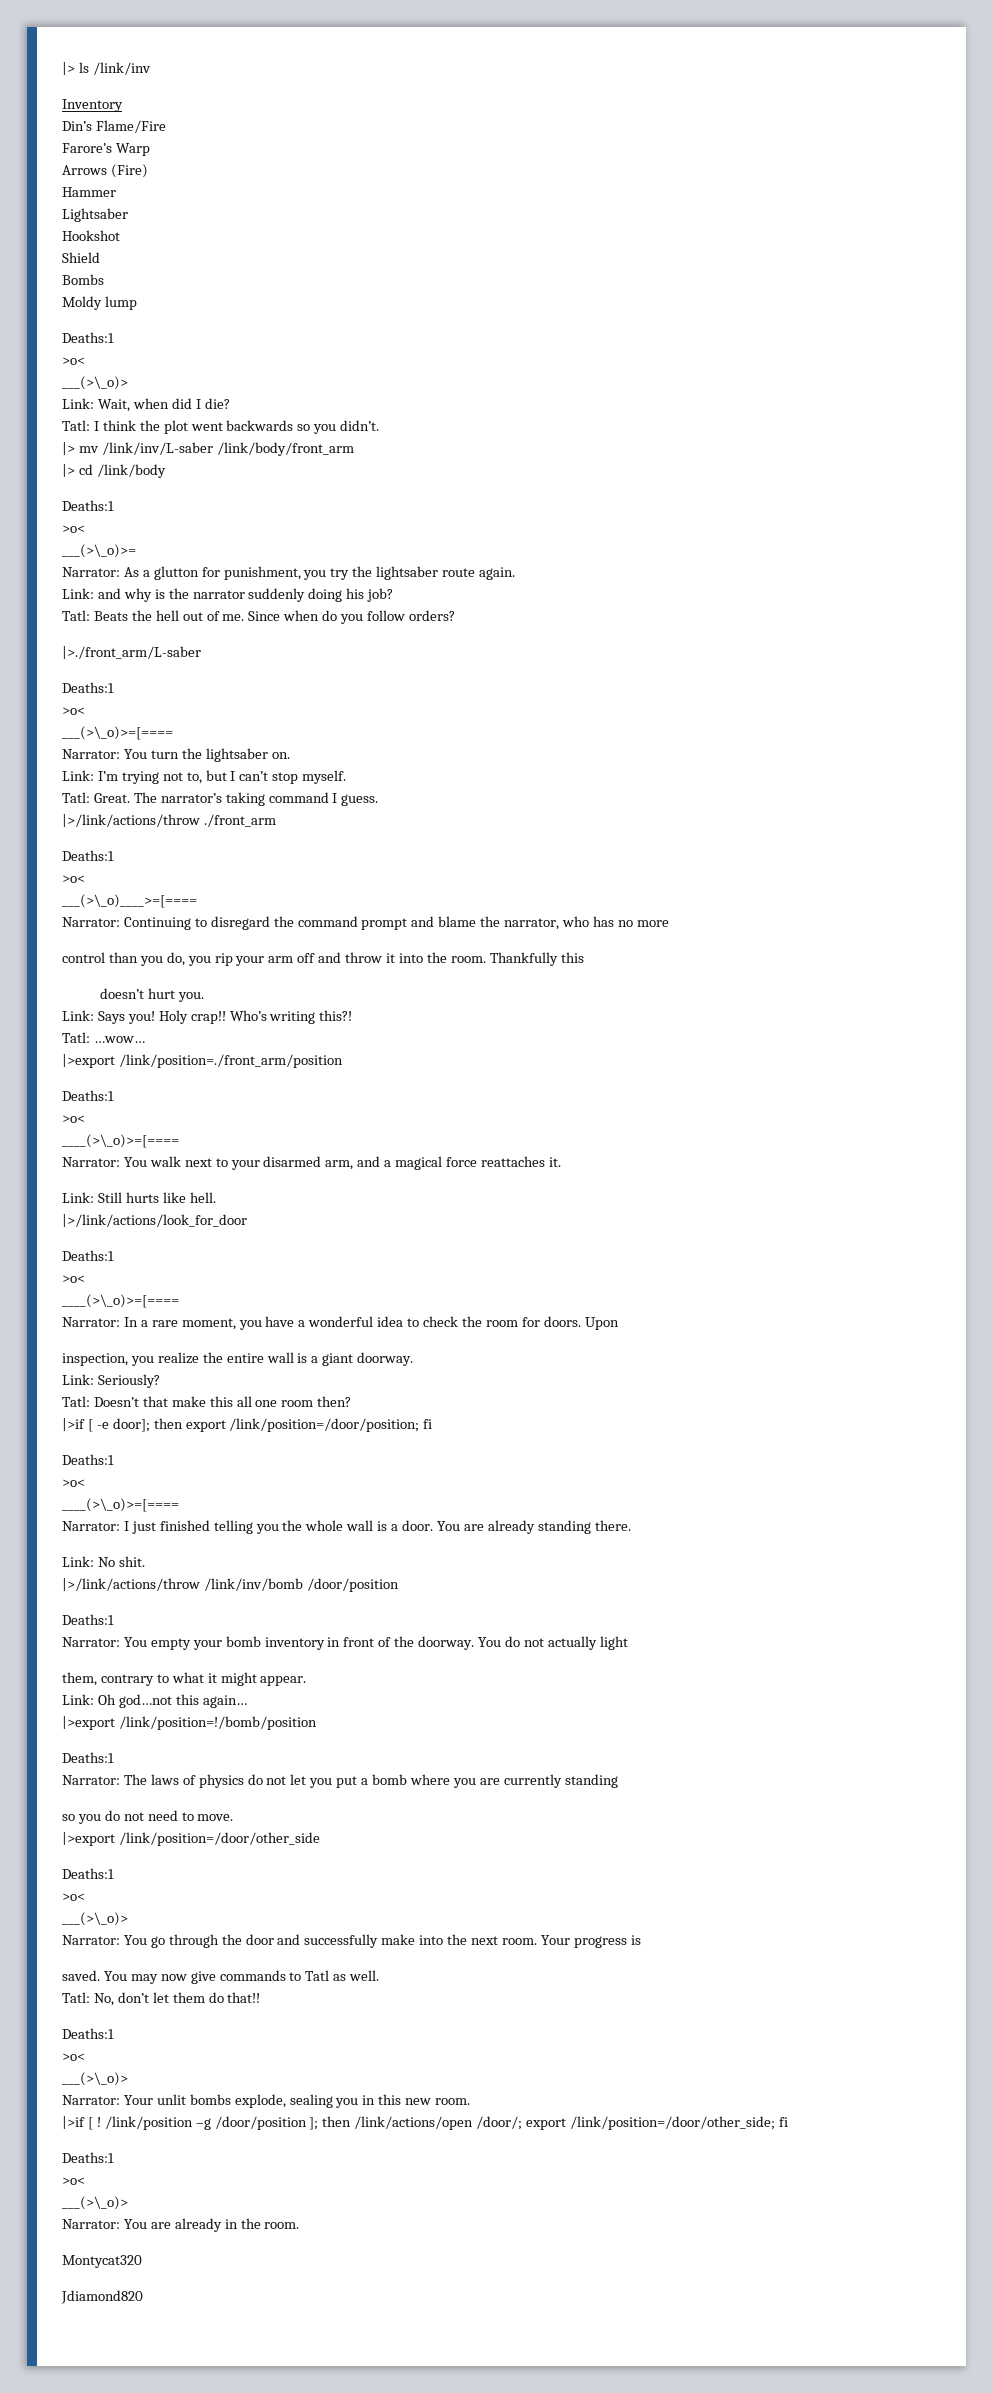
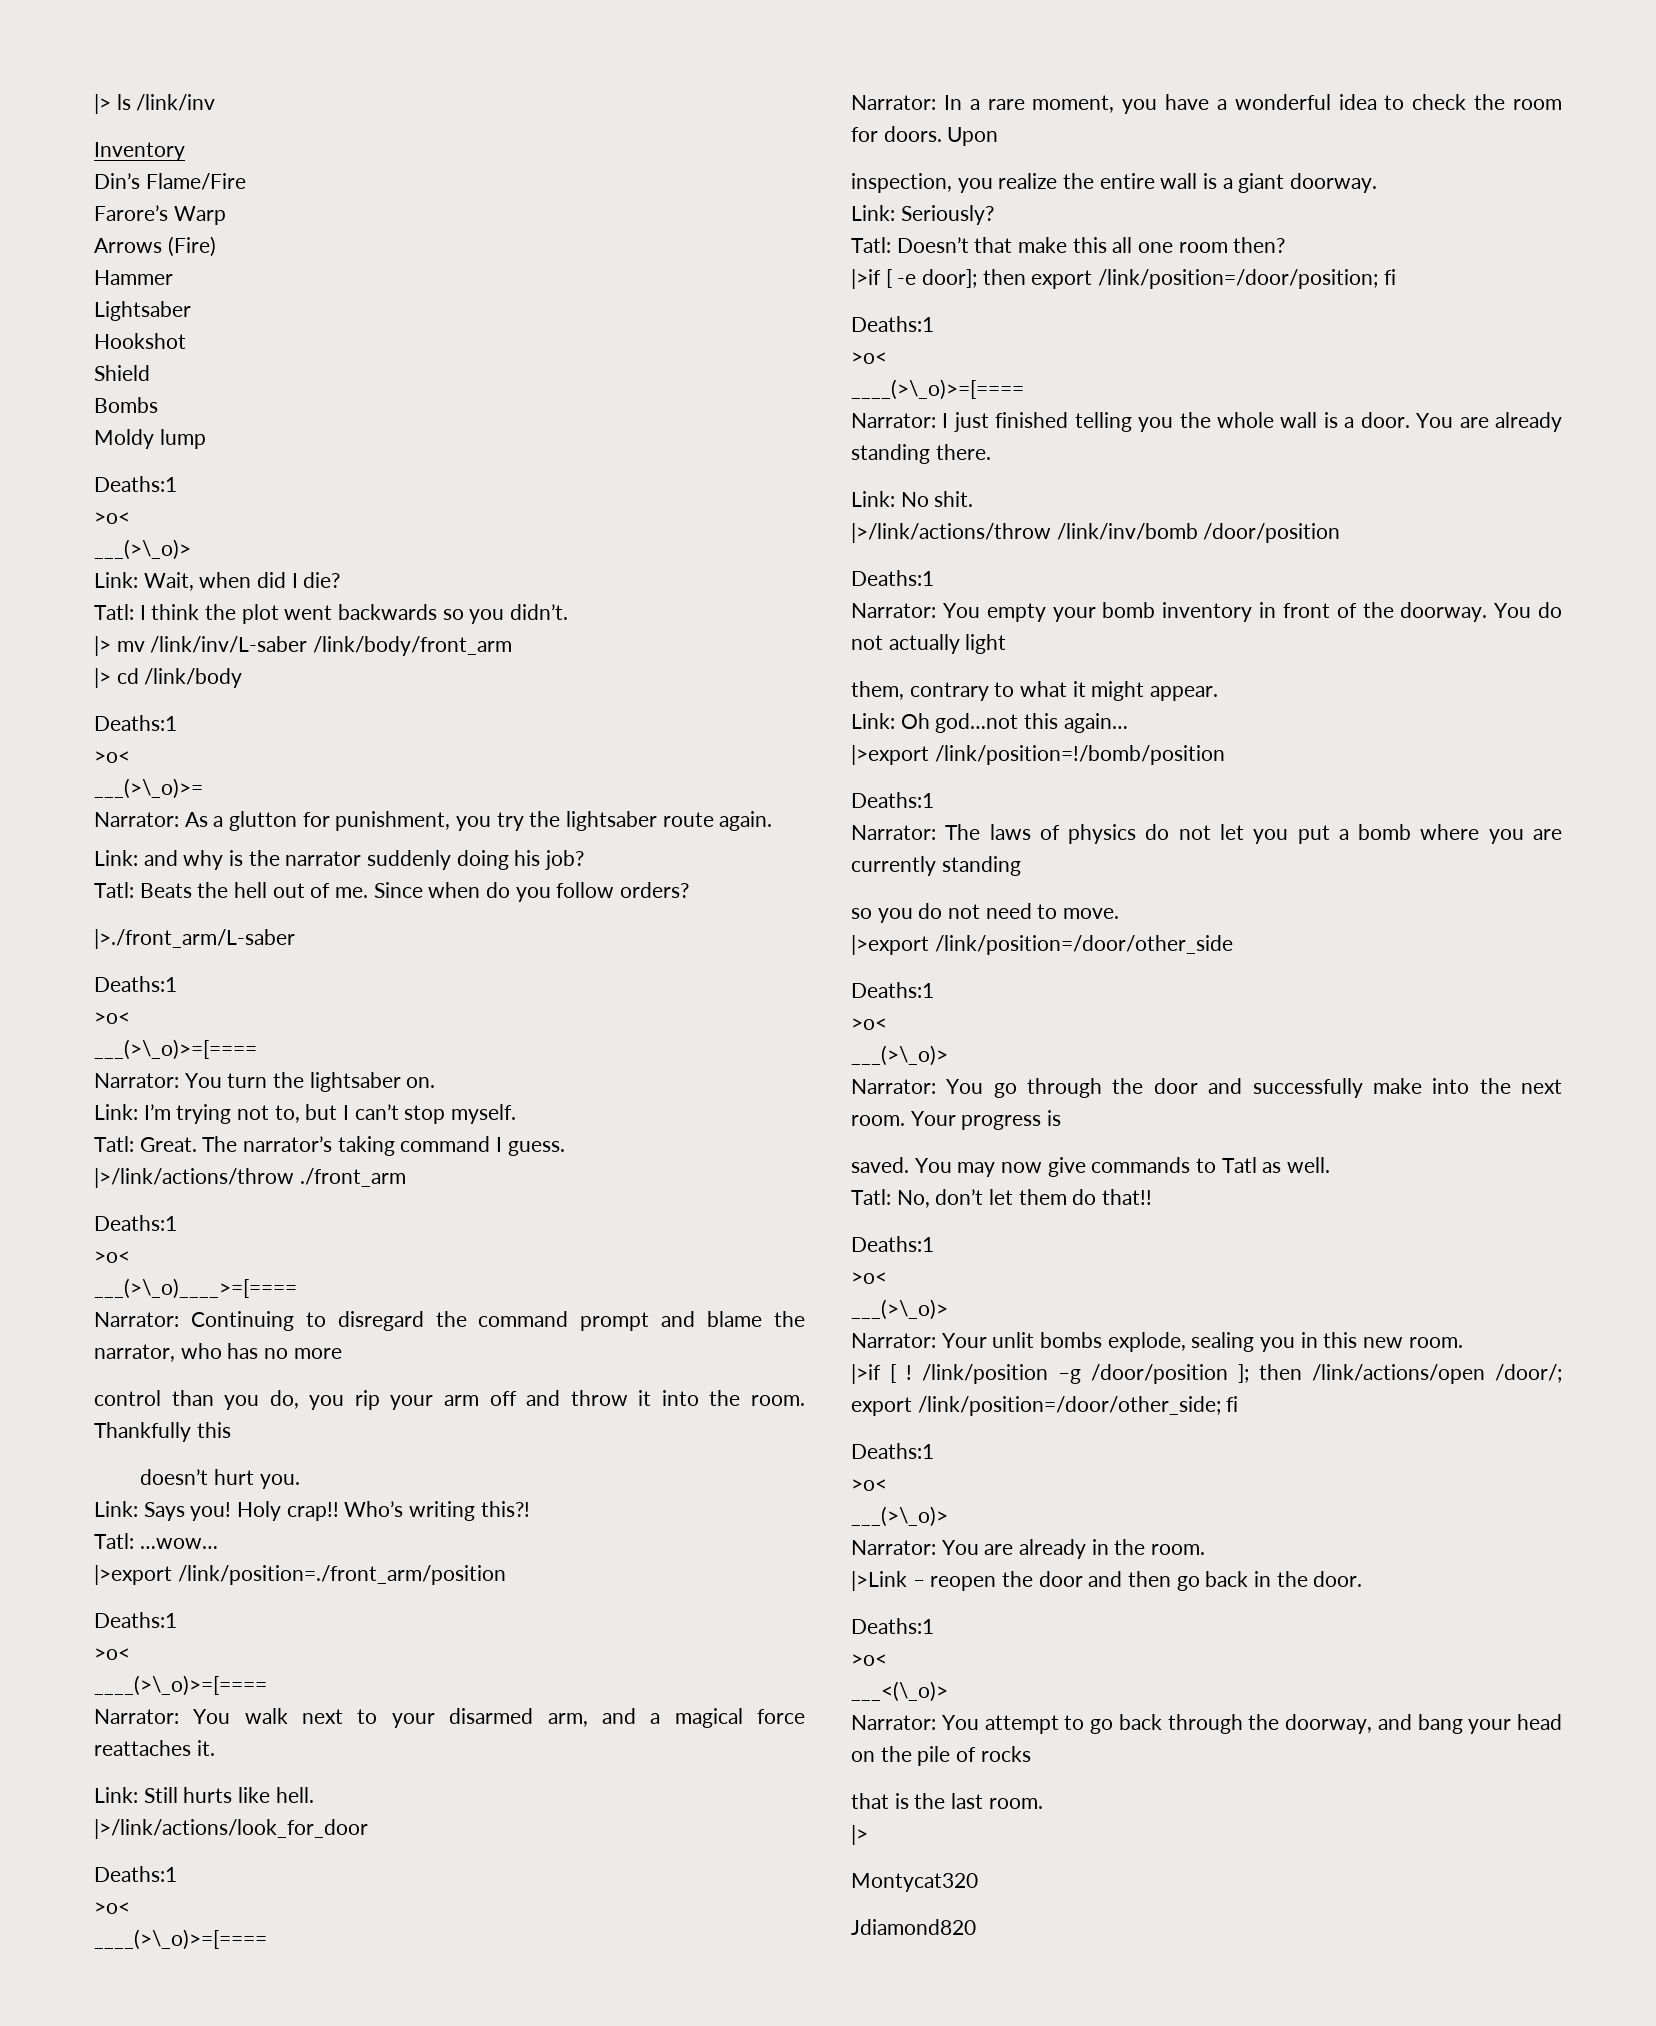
(300, 2225) none -> [851,1571,1363,1591] [851,1618,934,1634] [851,1654,887,1666] [851,1681,948,1702] [851,1714,1562,1734] [851,1746,1031,1766] [851,1793,1043,1809] [851,1825,868,1845] // |>Link – reopen the door and then go back in the door. // Deaths:1 // >o< // ___<(\_o)> // Narrator: You attempt to go back through the doorway, and bang your head on the pile of rocks // that is the last room. // |>

